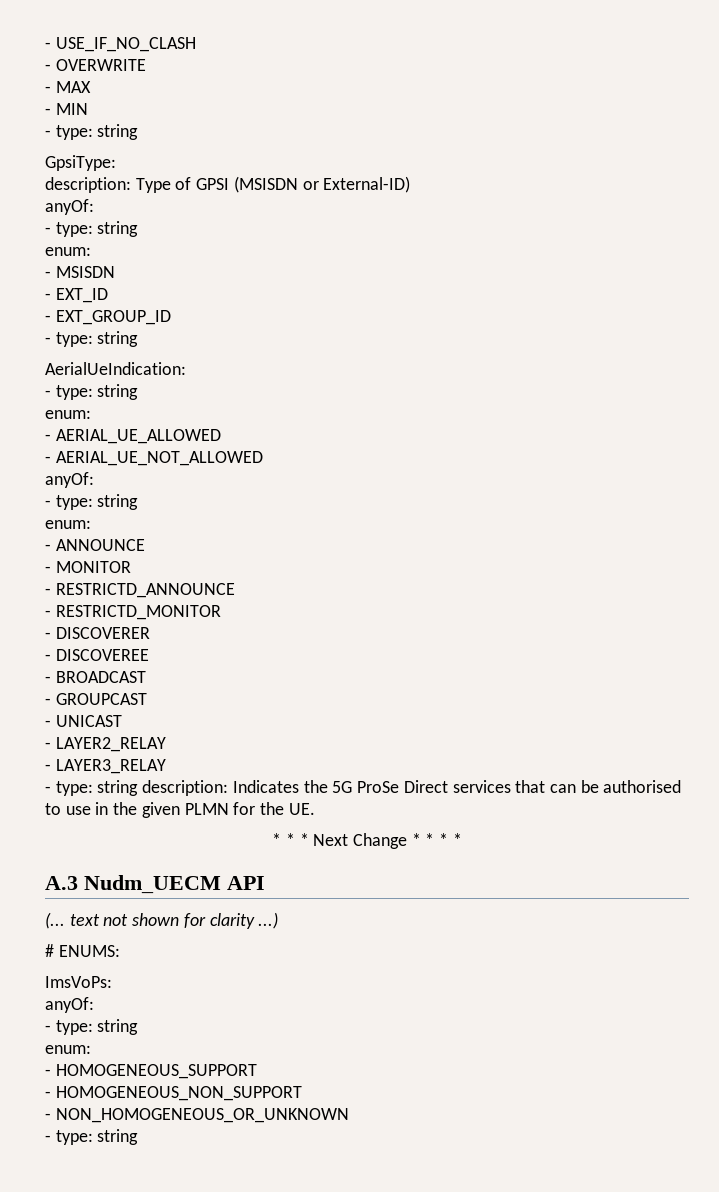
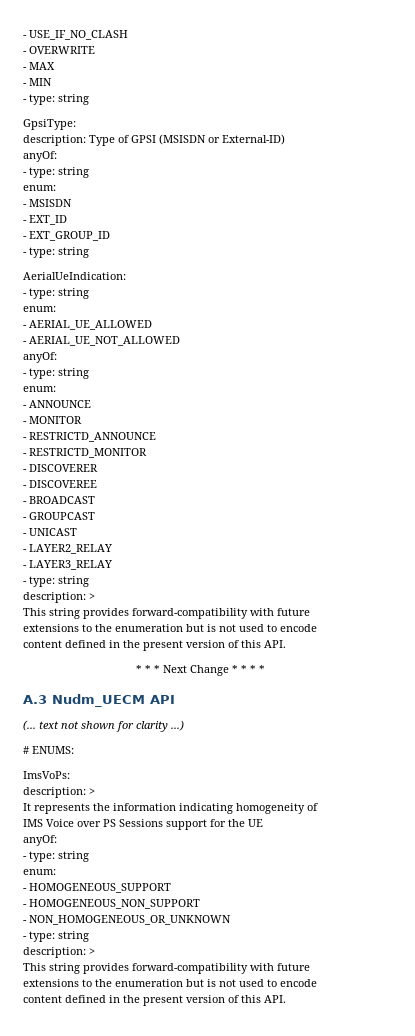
[142,780,682,796] [45,802,315,818] description: Indicates the 5G ProSe Direct services that can be authorised to use in the given PLMN for the UE. -> [23,592,95,603] [23,608,310,619] [23,624,317,632] [23,640,286,651] // description: > // This string provides forward-compatibility with future // extensions to the enumeration but is not used to encode // content defined in the present version of this API.
(112, 982) none -> [23,787,95,798] [23,803,318,814] [23,819,263,830] // description: > // It represents the information indicating homogeneity of // IMS Voice over PS Sessions support for the UE
(139, 1137) none -> [23,947,95,958] [23,963,310,974] [23,979,317,987] [23,995,286,1006] // description: > // This string provides forward-compatibility with future // extensions to the enumeration but is not used to encode // content defined in the present version of this API.

